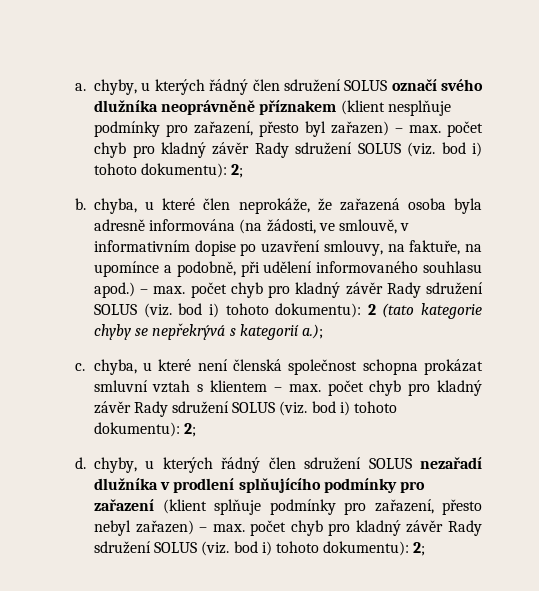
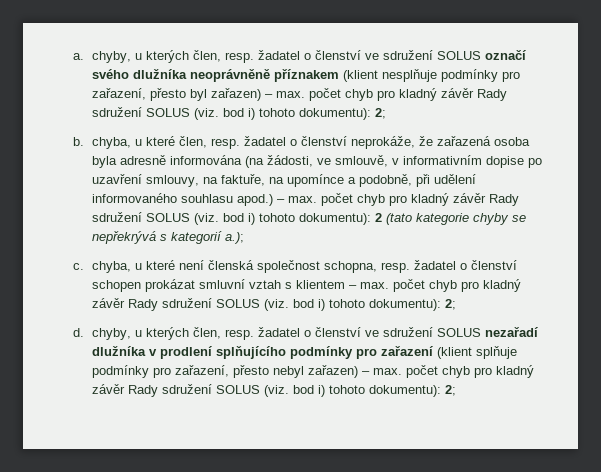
[209,79,280,95] řádný člen -> [193,50,380,63] člen, resp. žadatel o členství ve
[203,198,231,210] člen -> [179,136,348,149] člen, resp. žadatel o členství
[362,359,418,375] schopna -> [324,260,518,273] [92,280,142,292] schopna, resp. žadatel o členství schopen
[221,457,296,473] řádný člen -> [193,327,380,340] člen, resp. žadatel o členství ve

